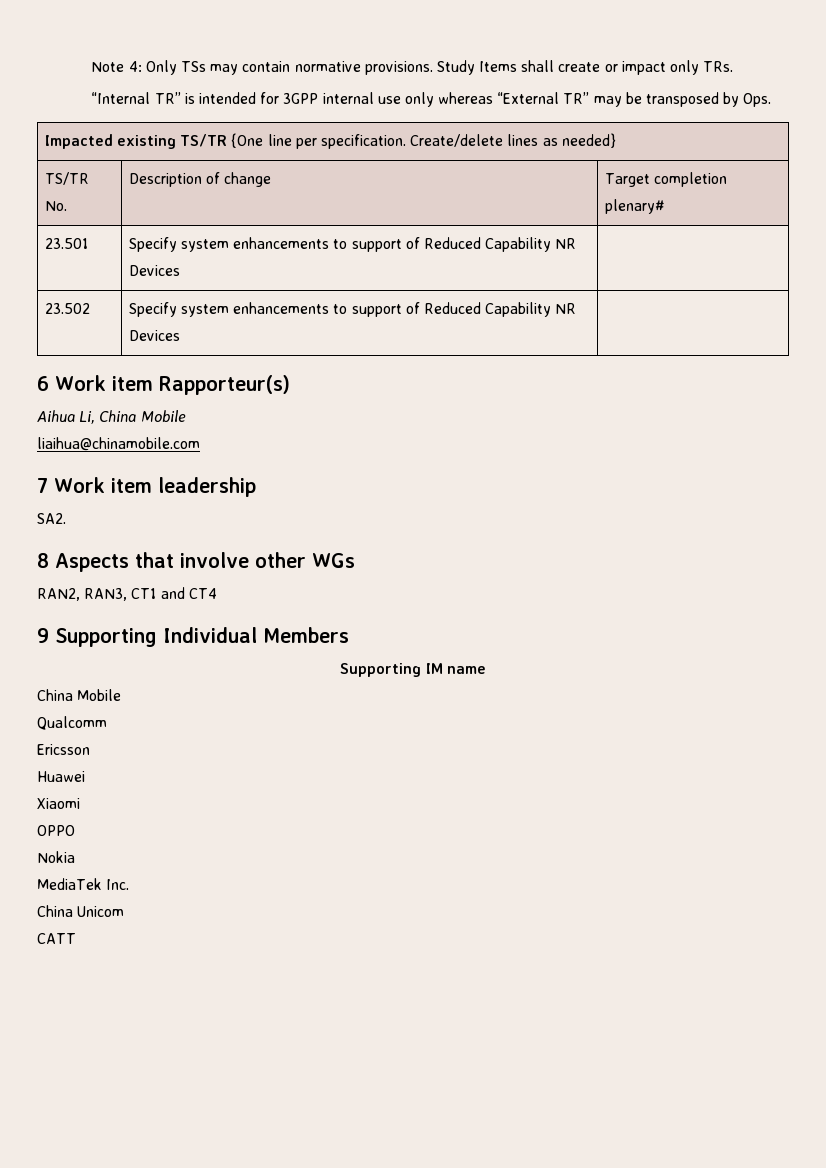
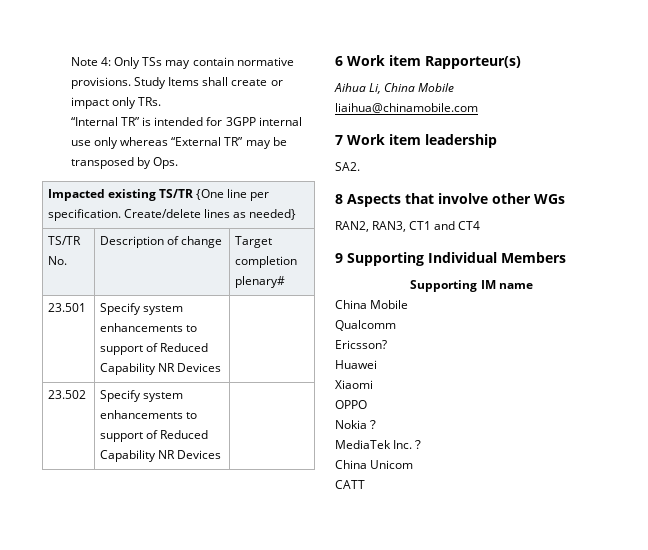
[37,744,90,755] Ericsson -> [335,340,387,349] Ericsson?
(75, 857) none -> [367,420,379,429] ？
(130, 884) none -> [412,440,425,449] ？

